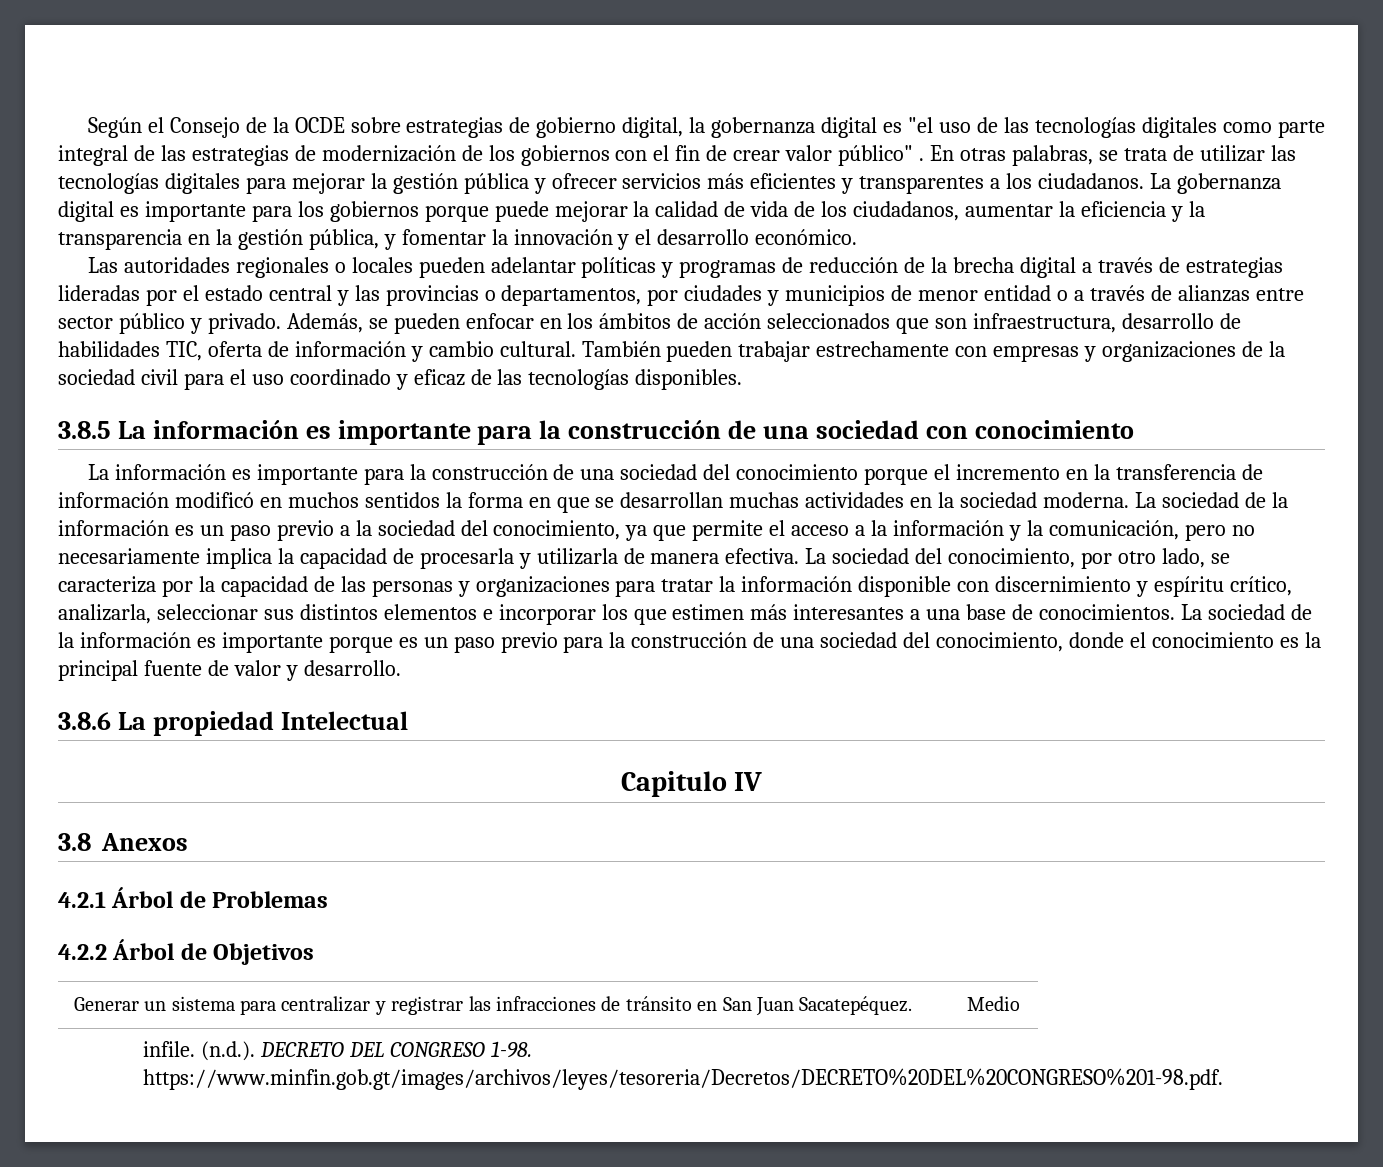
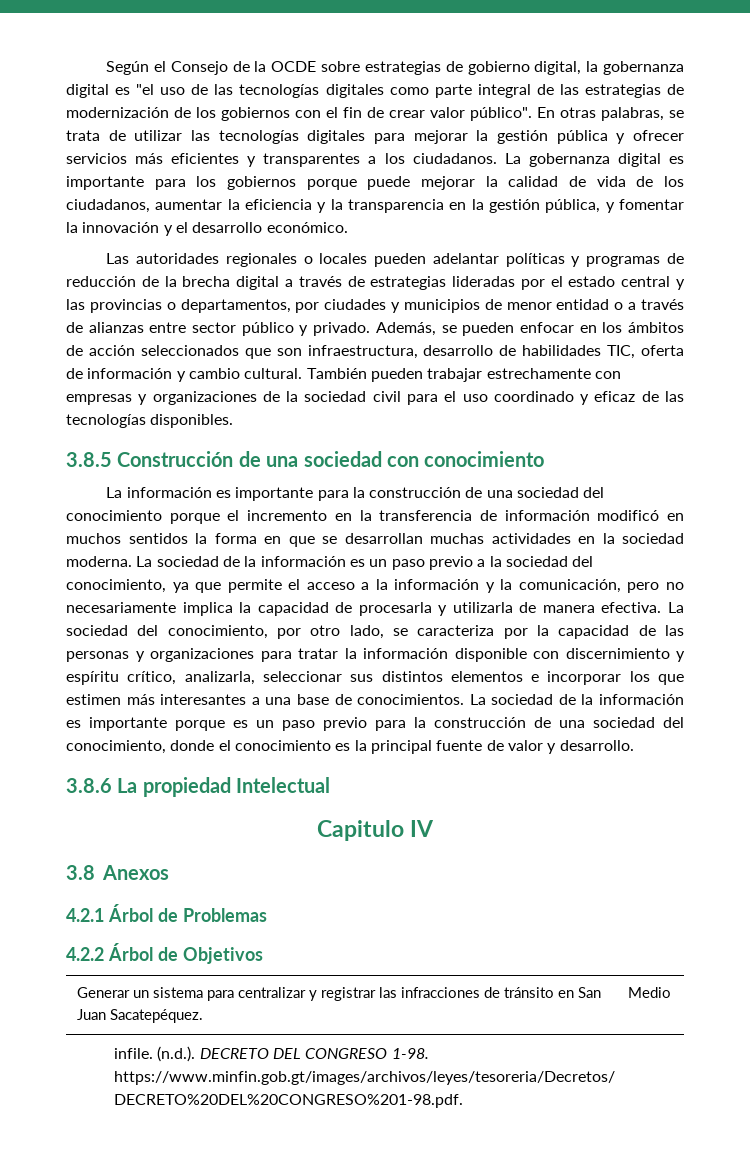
[838,145,925,166] público" . -> [470,107,532,121] público".
[117,420,722,445] La información es importante para la construcción -> [117,451,234,467] Construcción

